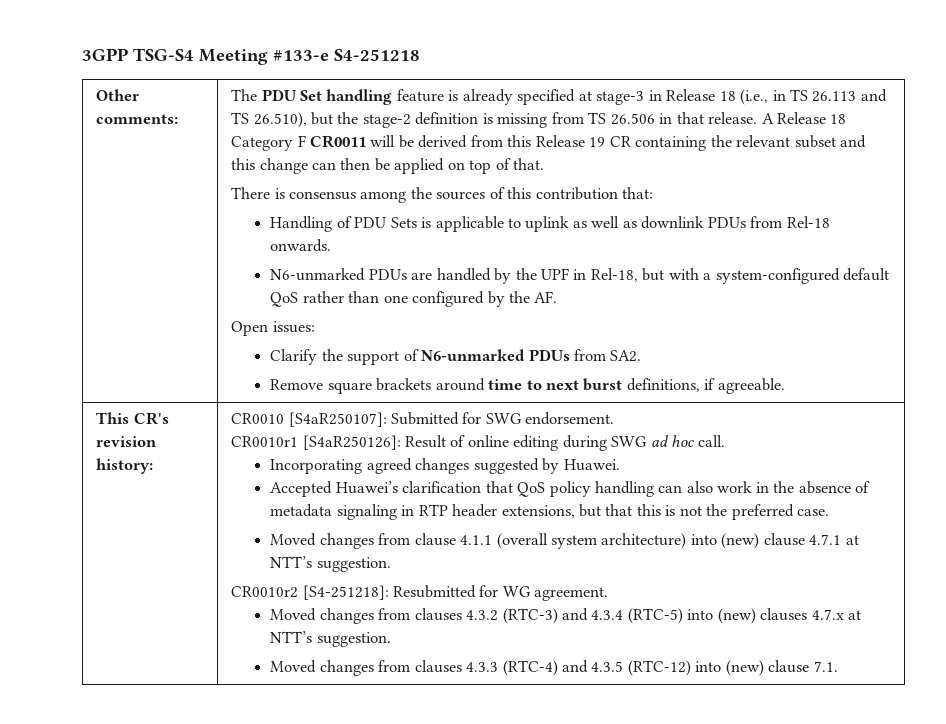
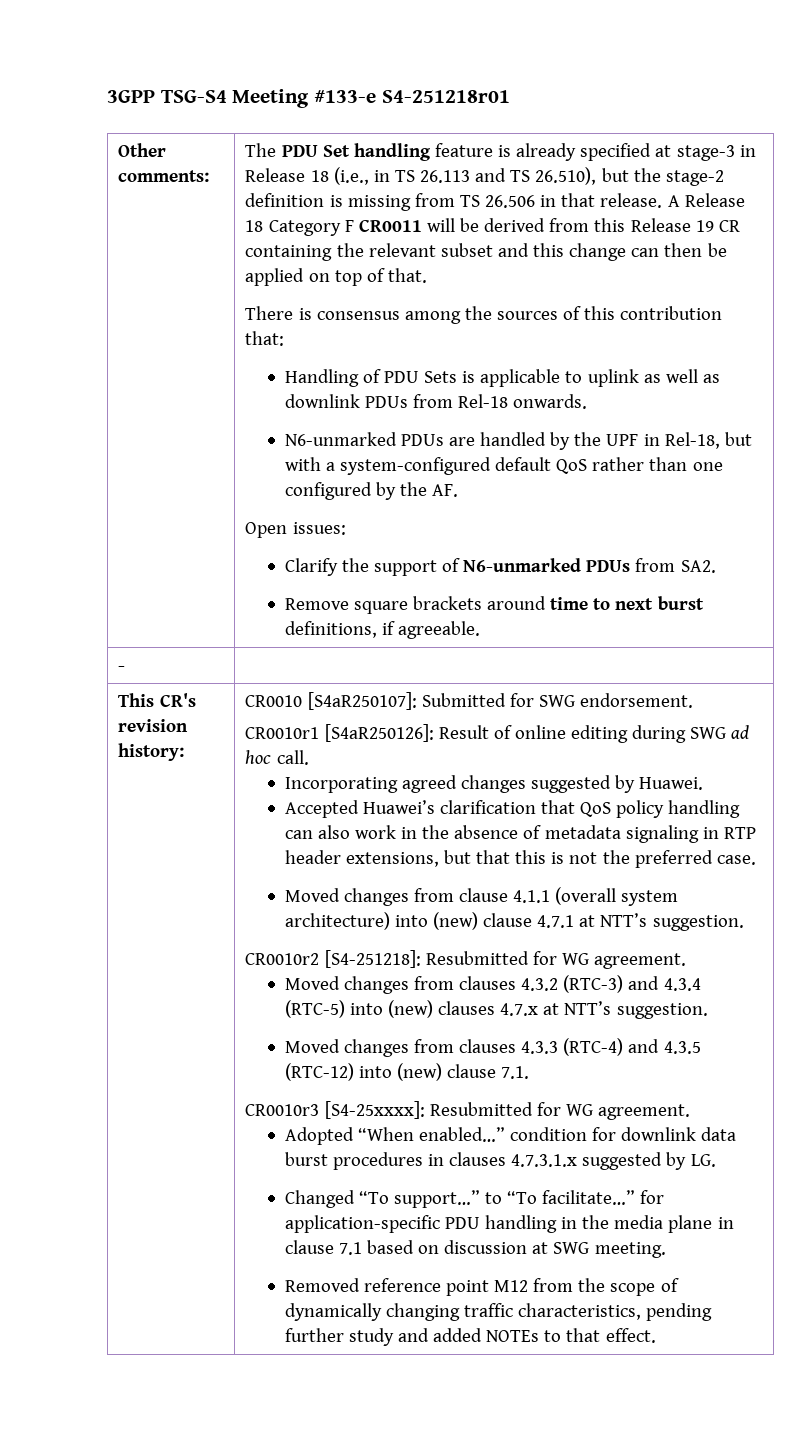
[334,49,420,61] S4-251218 -> [381,90,510,103] S4-251218r01
(785, 386) none -> [118,666,126,671] // - |
(838, 666) none -> [245,1101,691,1120] [284,1127,737,1145] [284,1152,716,1170] [284,1190,665,1208] [284,1215,734,1233] [284,1240,666,1258] [284,1278,679,1296] [284,1303,713,1321] [284,1328,656,1346] // CR0010r3 [S4-25xxxx]: Resubmitted for WG agreement. // Adopted “When enabled…” condition for downlink data burst procedures in clauses 4.7.3.1.x suggested by LG. // Changed “To support…” to “To facilitate…” for application-specific PDU handling in the media plane in clause 7.1 based on discussion at SWG meeting. // Removed reference point M12 from the scope of dynamically changing traffic characteristics, pending further study and added NOTEs to that effect.

